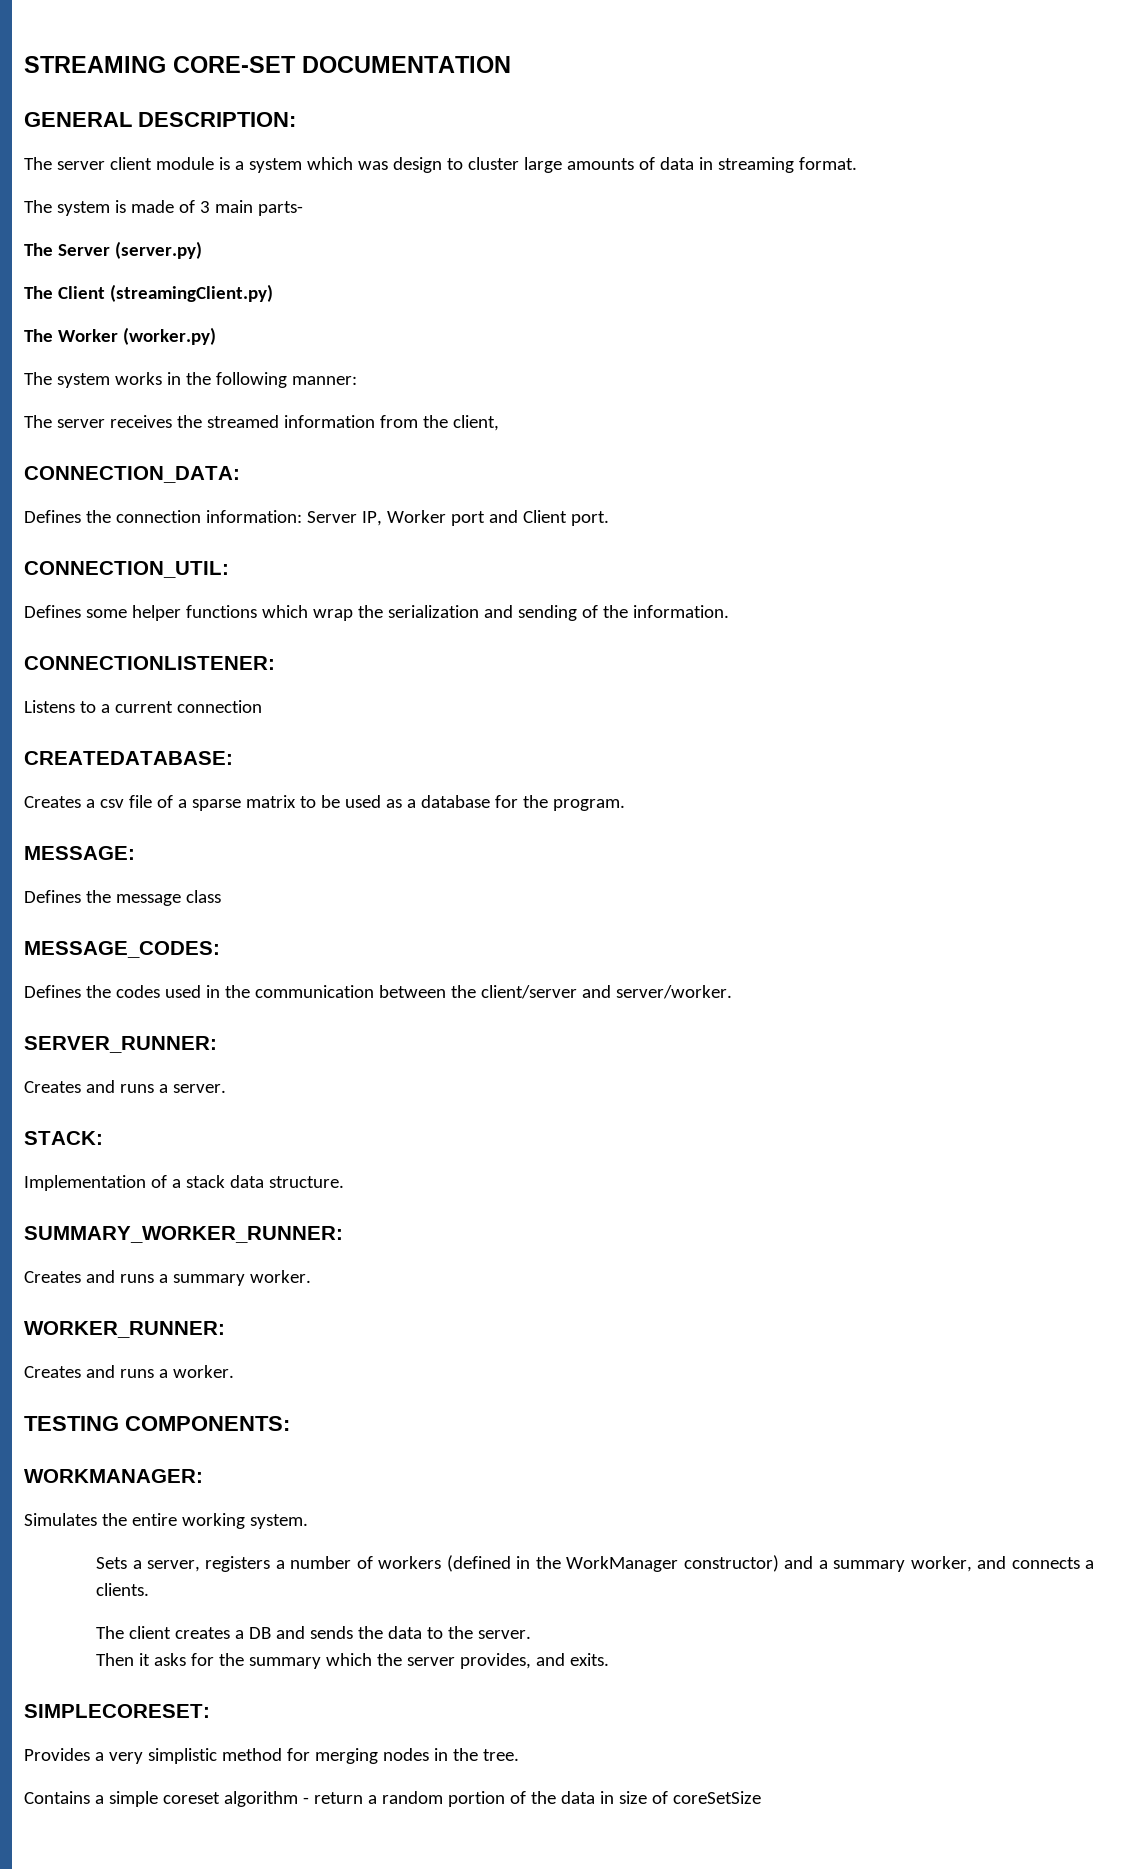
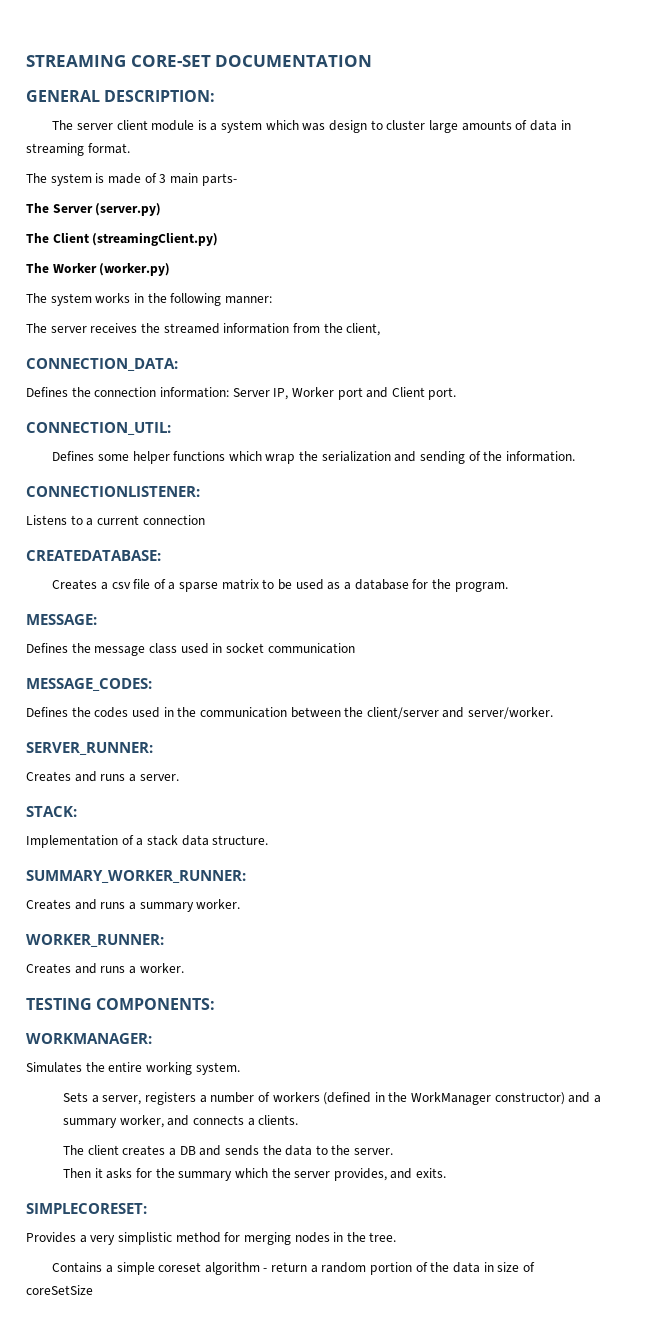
(221, 896) none -> [180,643,355,654] used in socket communication

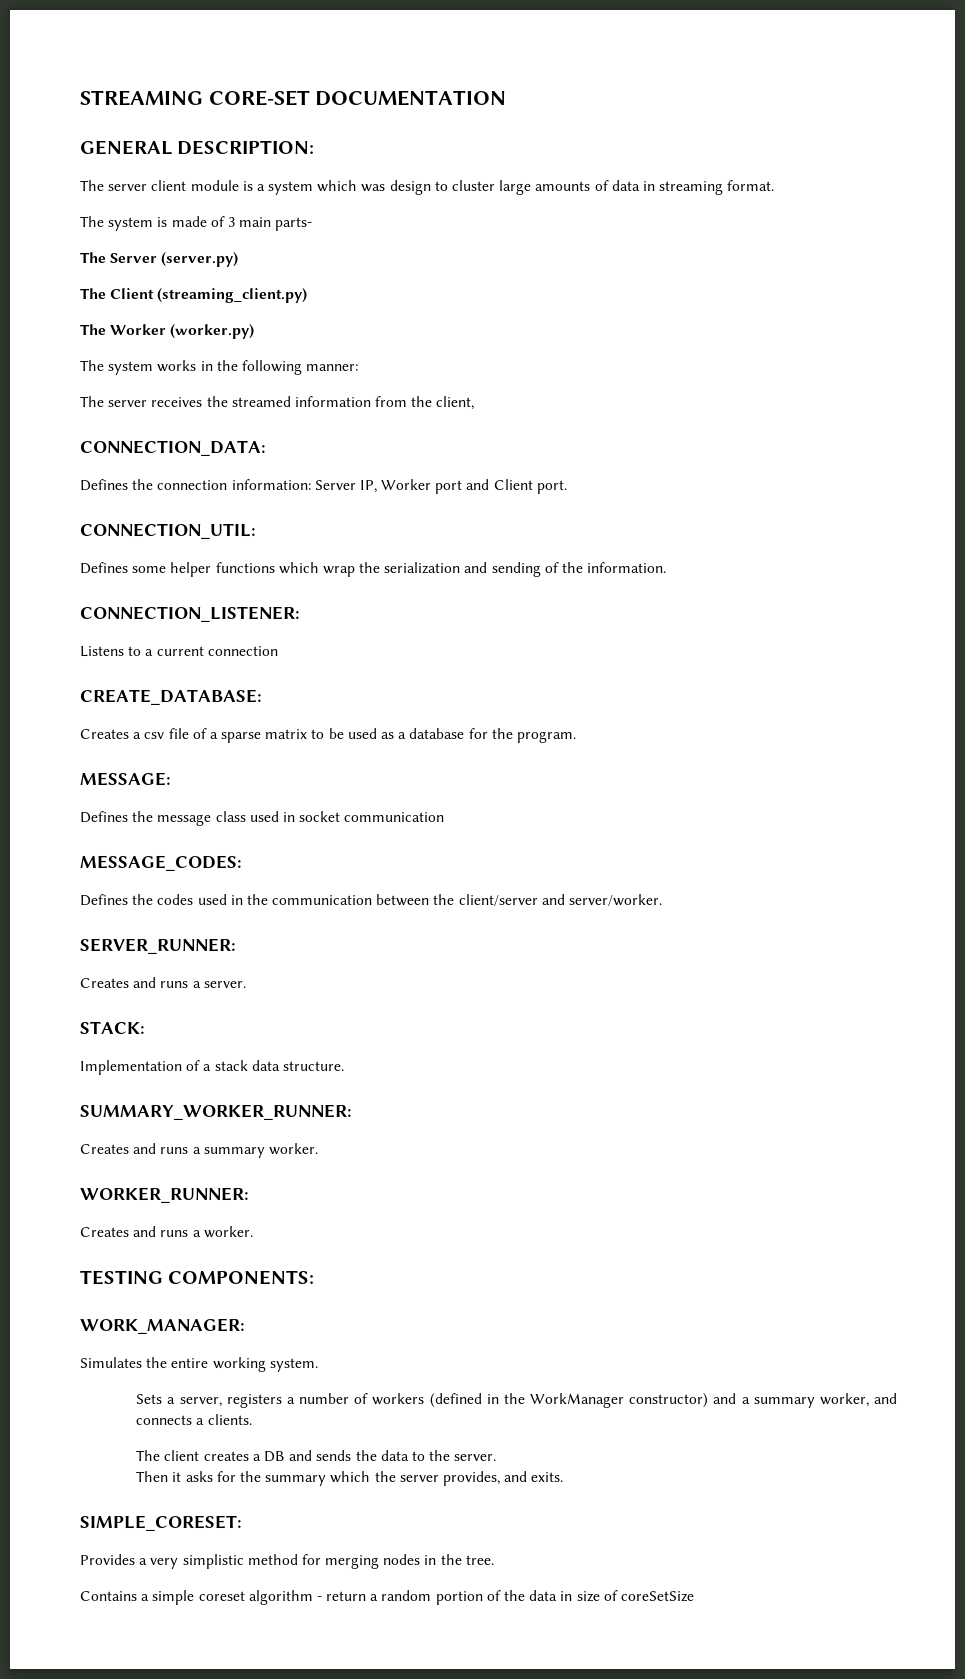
[92,232,219,246] (streamingClient.py) -> [157,288,308,303] (streaming_client.py)
[26,486,200,497] CONNECTIONLISTENER: -> [80,606,300,622] CONNECTION_LISTENER:
[26,550,161,561] CREATEDATABASE: -> [80,689,262,705] CREATE_DATABASE:
[26,1033,152,1044] WORKMANAGER: -> [80,1318,245,1334] WORK_MANAGER:
[26,1203,147,1214] SIMPLECORESET: -> [80,1515,242,1531] SIMPLE_CORESET:

